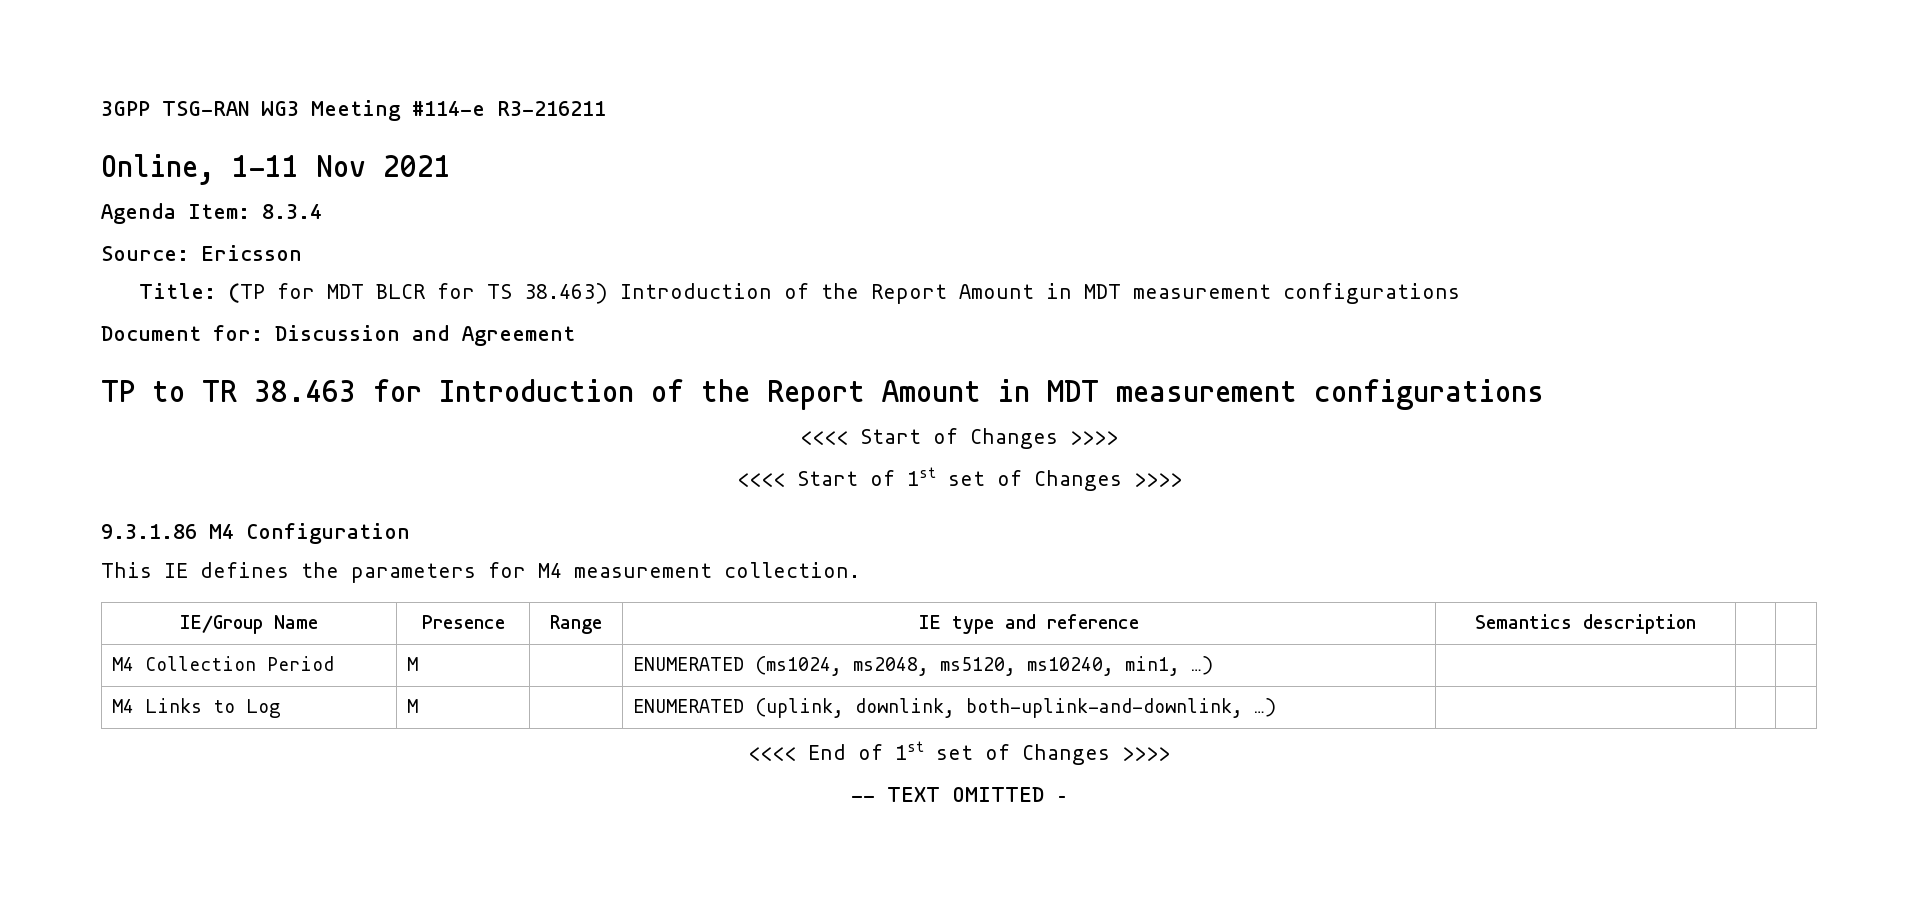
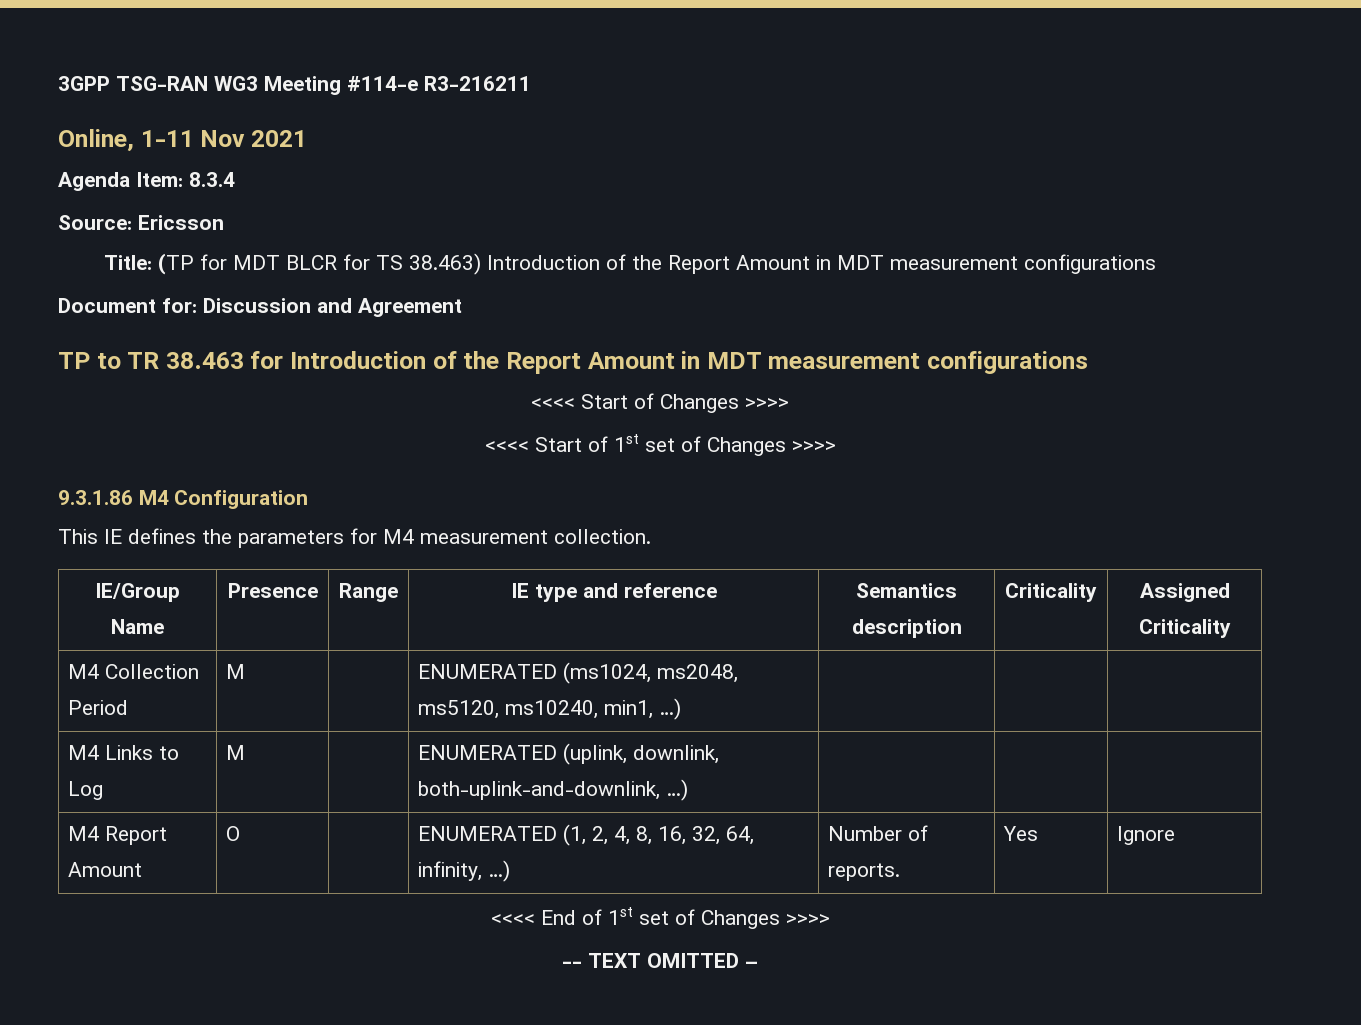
(1696, 624) | -> [1005,583,1097,602] [1139,583,1230,602] [1138,619,1231,638] Criticality | Assigned Criticality
(1276, 707) none -> [68,826,168,845] [68,862,143,877] [226,826,241,841] [418,824,755,846] [418,860,511,882] [828,825,929,841] [828,863,901,881] [1003,826,1039,841] [1117,826,1176,845] // M4 Report Amount | O | | ENUMERATED (1, 2, 4, 8, 16, 32, 64, infinity, …) | Number of reports. | Yes | Ignore

